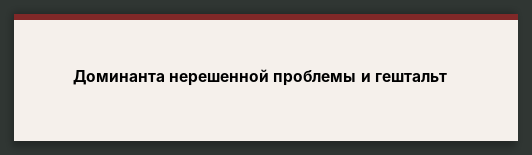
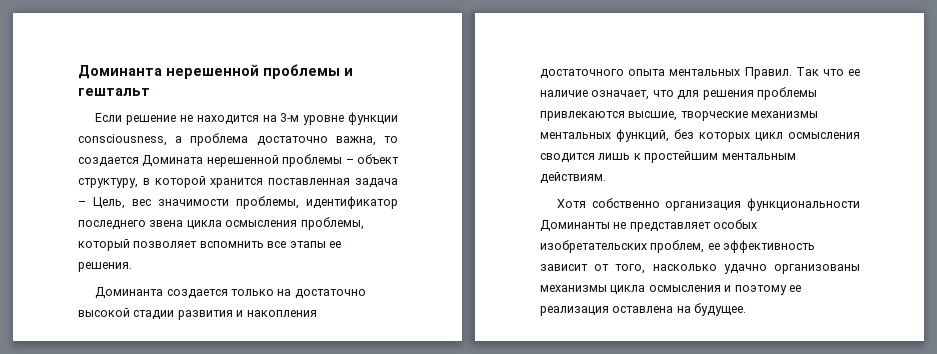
(447, 77) none -> [95,112,398,125] [78,133,398,146] [78,154,399,167] [78,176,399,188] [78,196,398,209] [78,217,364,230] [78,239,341,251] [78,262,132,272] [95,287,366,299] [78,308,317,320] [540,67,860,79] [540,87,817,100] [540,111,819,121] [540,129,860,142] [540,151,796,163] [540,172,606,184] [557,198,860,211] [540,219,758,232] [540,240,816,253] [540,264,860,274] [540,285,801,295] [540,303,747,316] // Если решение не находится на 3-м уровне функции consciousness, а проблема достаточно важна, то создается Домината нерешенной проблемы – объект структуру, в которой хранится поставленная задача – Цель, вес значимости проблемы, идентификатор последнего звена цикла осмысления проблемы, который позволяет вспомнить все этапы ее решения. // Доминанта создается только на достаточно высокой стадии развития и накопления достаточного опыта ментальных Правил. Так что ее наличие означает, что для решения проблемы привлекаются высшие, творческие механизмы ментальных функций, без которых цикл осмысления сводится лишь к простейшим ментальным действиям. // Хотя собственно организация функциональности Доминанты не представляет особых изобретательских проблем, ее эффективность зависит от того, насколько удачно организованы механизмы цикла осмысления и поэтому ее реализация оставлена на будущее.

